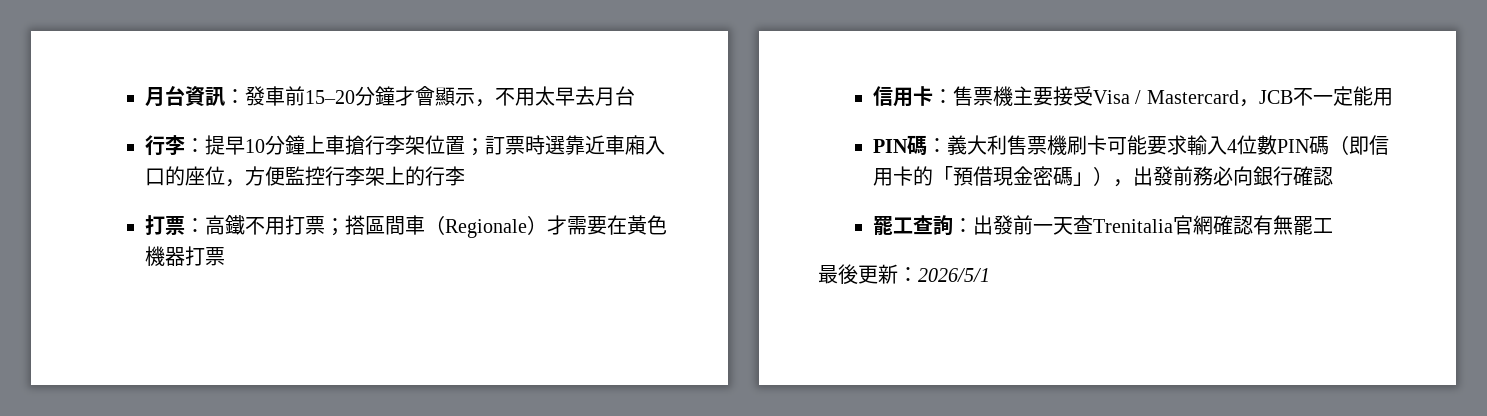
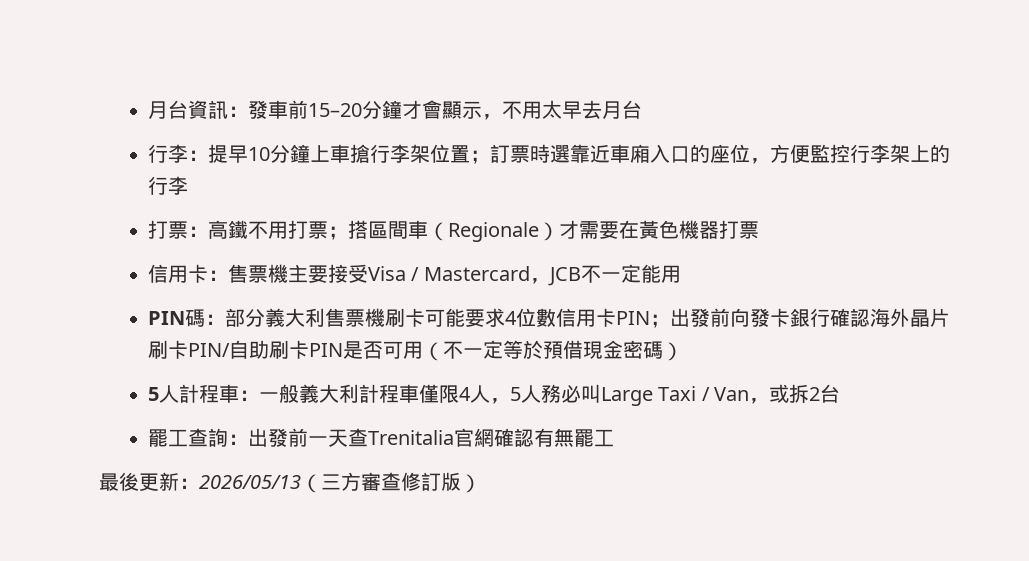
(947, 145) none -> [224,308,265,327] 部分
[1186,135,1227,156] 輸入 -> (505, 317) none
[1276,135,1389,155] [872,166,953,186] PIN碼（即信用卡的「 -> [555,308,950,328] [147,340,543,361] 信用卡PIN；出發前向發卡銀行確認海外晶片刷卡PIN/自助刷卡PIN是否可用（不一定等於
[1072,166,1333,187] 」），出發前務必向銀行確認 -> [662,342,683,361] [147,384,841,406] ） // 5人計程車：一般義大利計程車僅限4人，5人務必叫Large Taxi / Van，或拆2台
[918,268,990,282] 2026/5/1 -> [199,472,481,493] 2026/05/13（三方審查修訂版）

